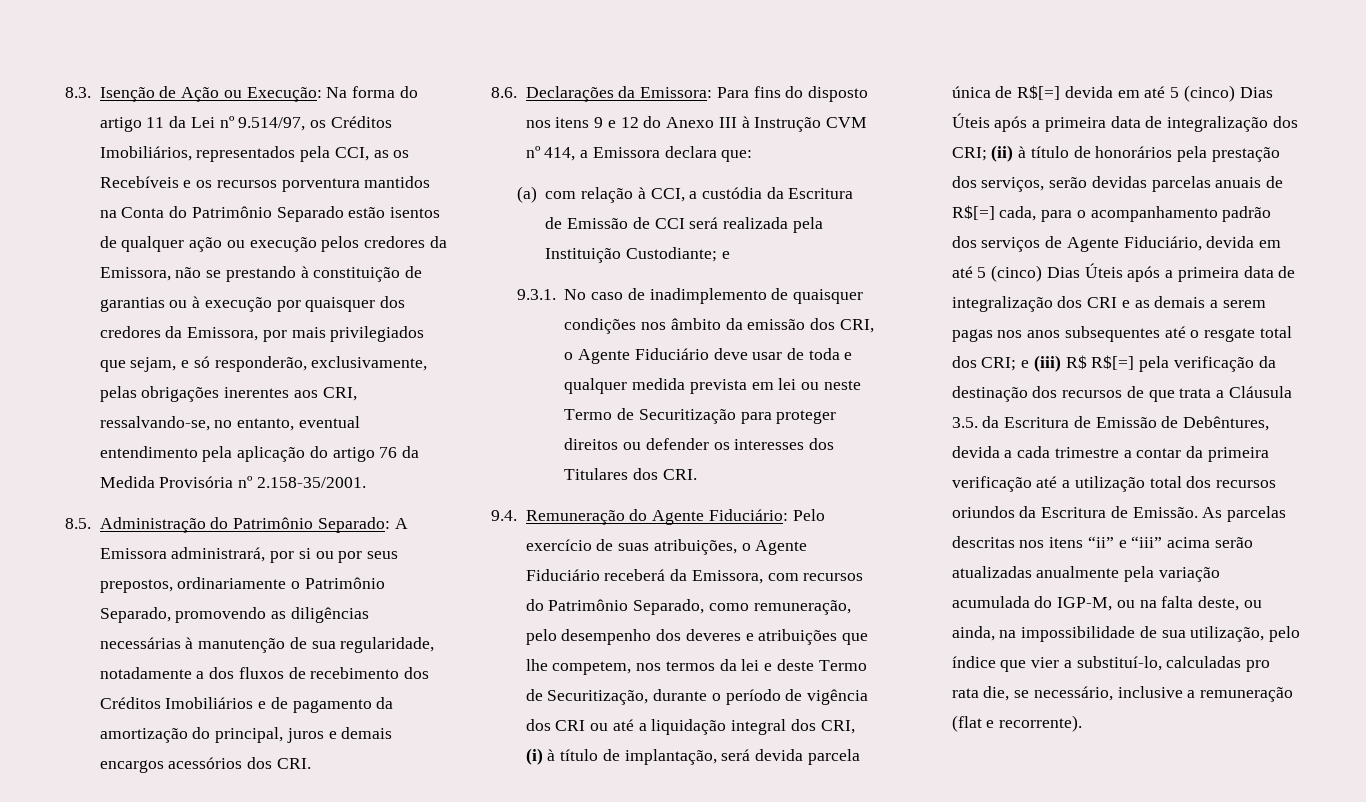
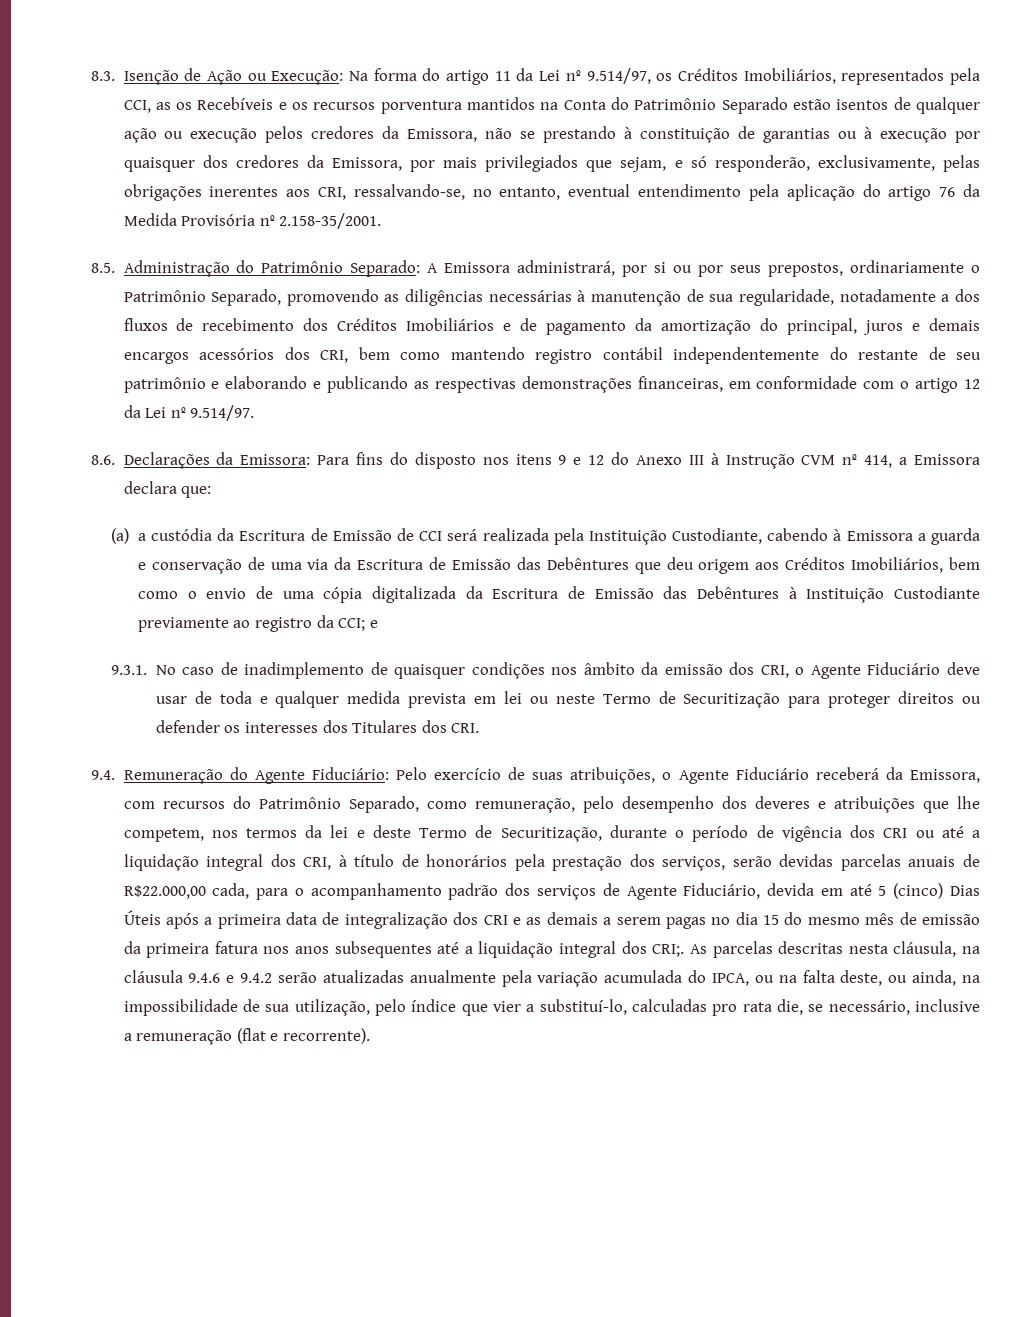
[276,758,311,769] CRI. -> [320,347,981,364] [123,376,980,393] [123,405,255,421] CRI, bem como mantendo registro contábil independentemente do restante de seu patrimônio e elaborando e publicando as respectivas demonstrações financeiras, em conformidade com o artigo 12 da Lei nº 9.514/97.
[545,187,685,203] com relação à CCI, -> (130, 536) none
[626,247,718,262] Custodiante; -> [672,528,981,545] [137,557,980,574] [137,586,981,603] [137,615,366,632] Custodiante, cabendo à Emissora a guarda e conservação de uma via da Escritura de Emissão das Debêntures que deu origem aos Créditos Imobiliários, bem como o envio de uma cópia digitalizada da Escritura de Emissão das Debêntures à Instituição Custodiante previamente ao registro da CCI;
[525,748,860,765] [951,85,1273,102] [951,113,1298,132] [951,145,1014,162] (i) à título de implantação, será devida parcela única de R$[=] devida em até 5 (cinco) Dias Úteis após a primeira data de integralização dos CRI; (ii) -> (332, 863) none
[951,205,995,220] R$[=] -> [123,885,206,899] R$22.000,00
[997,326,1292,342] [951,355,1276,372] [951,386,1292,402] [951,416,1270,431] [951,446,1269,462] [951,476,1277,492] [951,506,1287,522] [951,536,1211,548] nos anos subsequentes até o resgate total dos CRI; e (iii) R$ R$[=] pela verificação da destinação dos recursos de que trata a Cláusula 3.5. da Escritura de Emissão de Debêntures, devida a cada trimestre a contar da primeira verificação até a utilização total dos recursos oriundos da Escritura de Emissão. As parcelas descritas nos itens “ii” e “iii” acima -> [711,912,980,925] [123,941,981,958] [123,970,273,983] no dia 15 do mesmo mês de emissão da primeira fatura nos anos subsequentes até a liquidação integral dos CRI;. As parcelas descritas nesta cláusula, na cláusula 9.4.6 e 9.4.2
[1057,597,1113,611] IGP-M, -> [711,973,749,986] IPCA,

